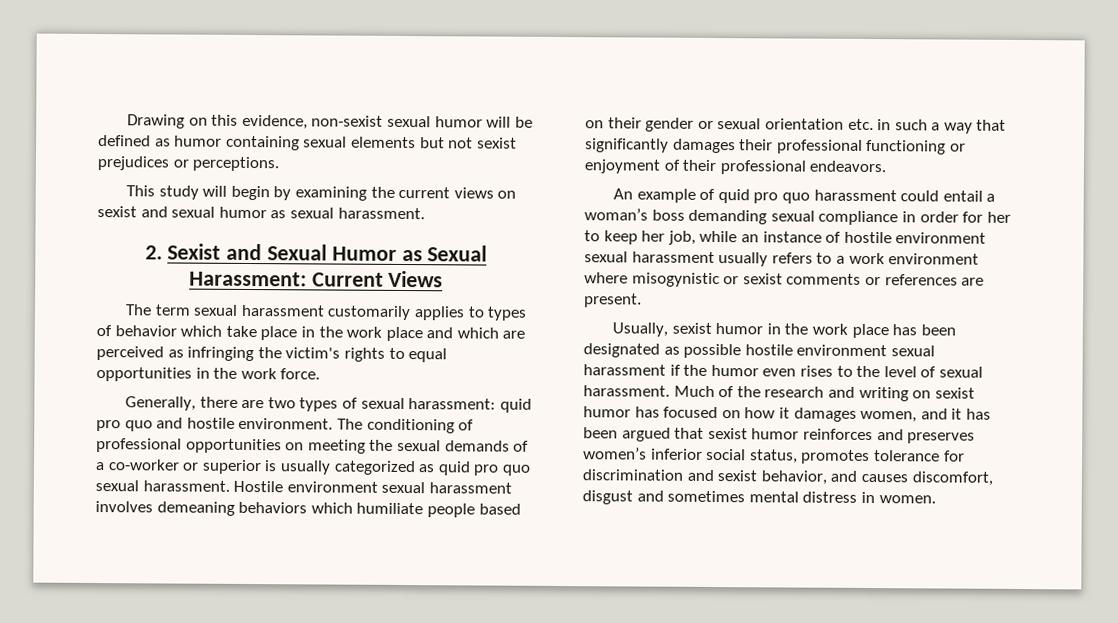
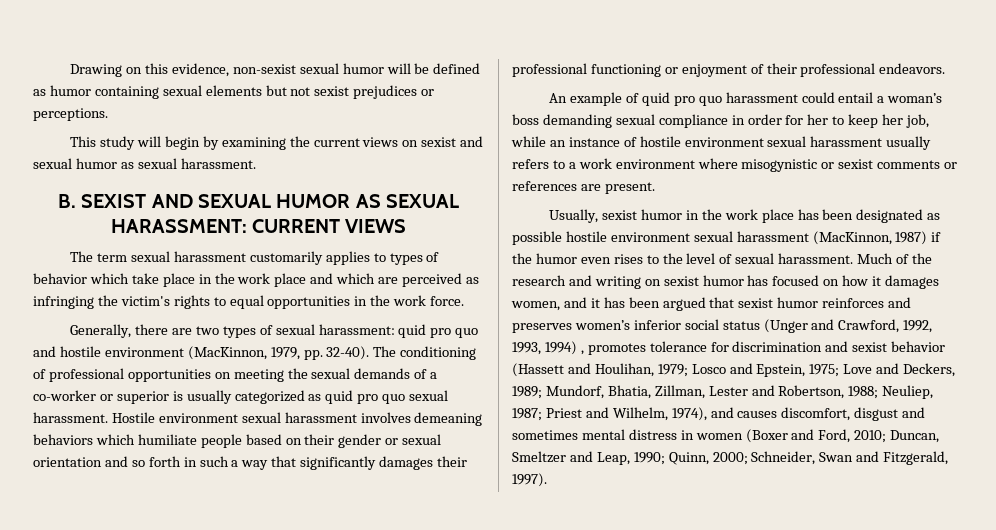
[144,243,488,262] [188,270,444,288] 2. Sexist and Sexual Humor as Sexual Harassment: Current Views -> [57,194,460,208] [110,219,407,233] B. SEXIST AND SEXUAL HUMOR AS SEXUAL HARASSMENT: CURRENT VIEWS
[238,417,334,430] environment. -> [104,346,370,360] environment (MacKinnon, 1979, pp. 32-40).
[847,118,874,131] etc. -> [104,456,181,467] and so forth
(666, 370) none -> [812,231,928,245] (MacKinnon, 1987)
[749,449,798,464] status, -> [722,319,933,333] [512,341,584,355] status (Unger and Crawford, 1992, 1993, 1994) ,
[760,470,827,485] behavior, -> [891,341,946,352] [512,363,956,377] [512,385,934,399] [512,407,707,421] behavior (Hassett and Houlihan, 1979; Losco and Epstein, 1975; Love and Deckers, 1989; Mundorf, Bhatia, Zillman, Lester and Robertson, 1988; Neuliep, 1987; Priest and Wilhelm, 1974),
[878,495,936,504] women. -> [695,429,940,443] [512,451,949,465] [512,473,547,487] women (Boxer and Ford, 2010; Duncan, Smeltzer and Leap, 1990; Quinn, 2000; Schneider, Swan and Fitzgerald, 1997).

